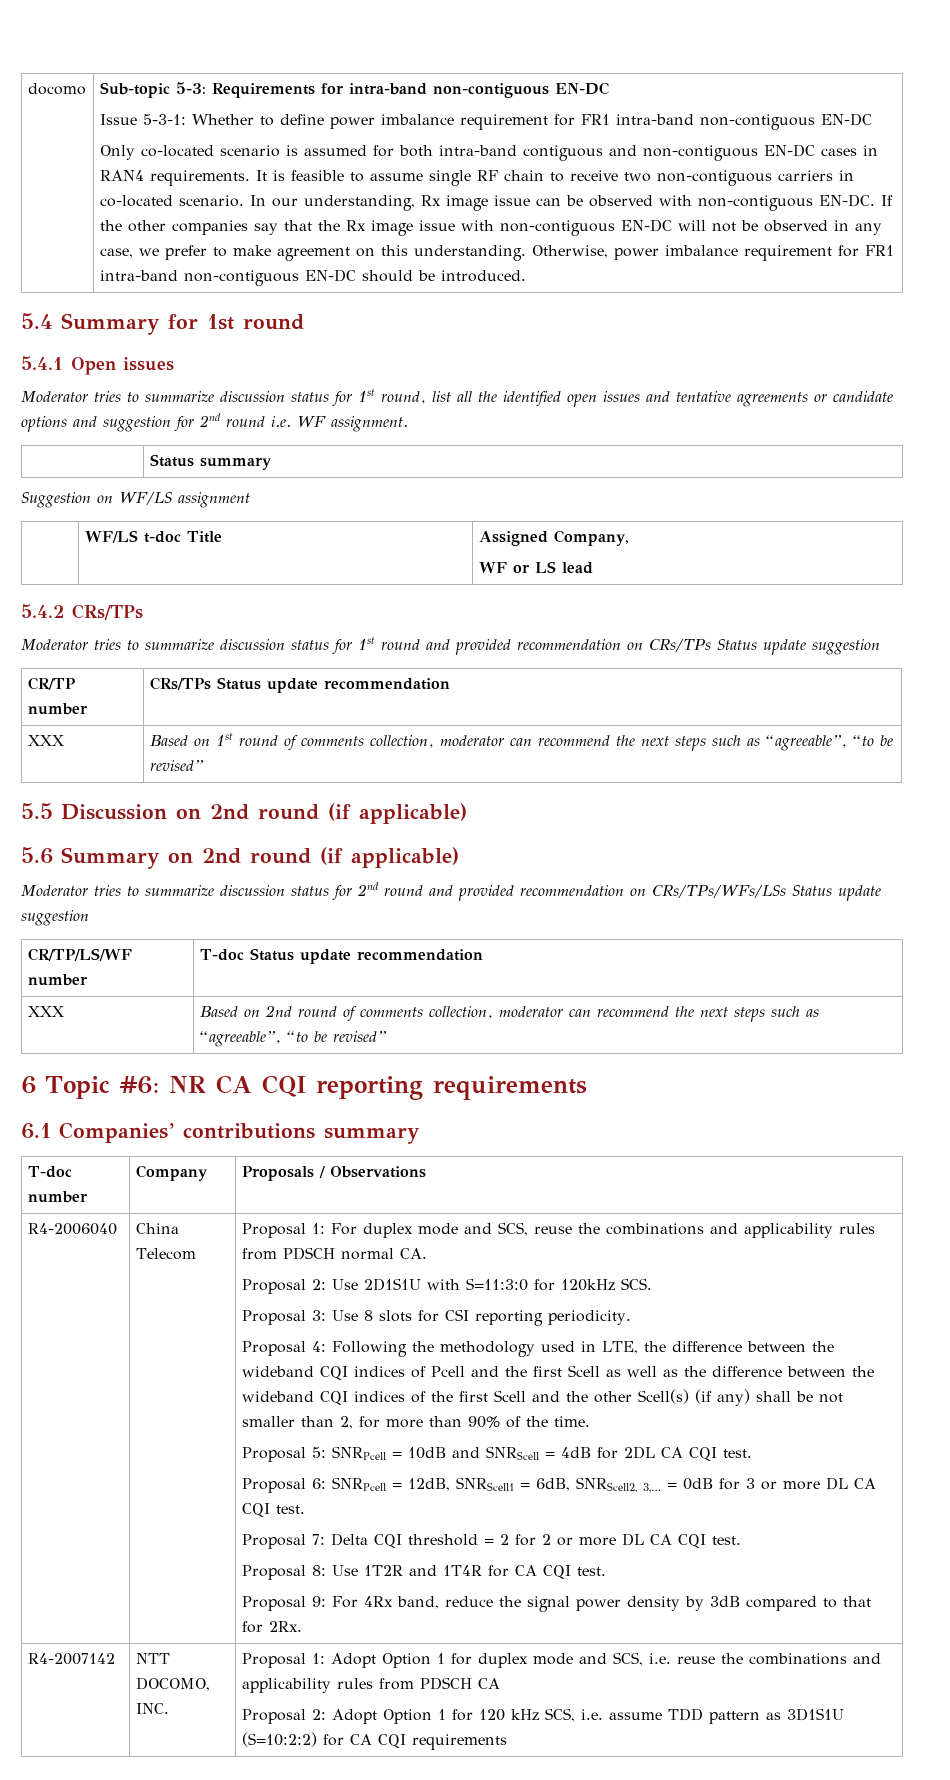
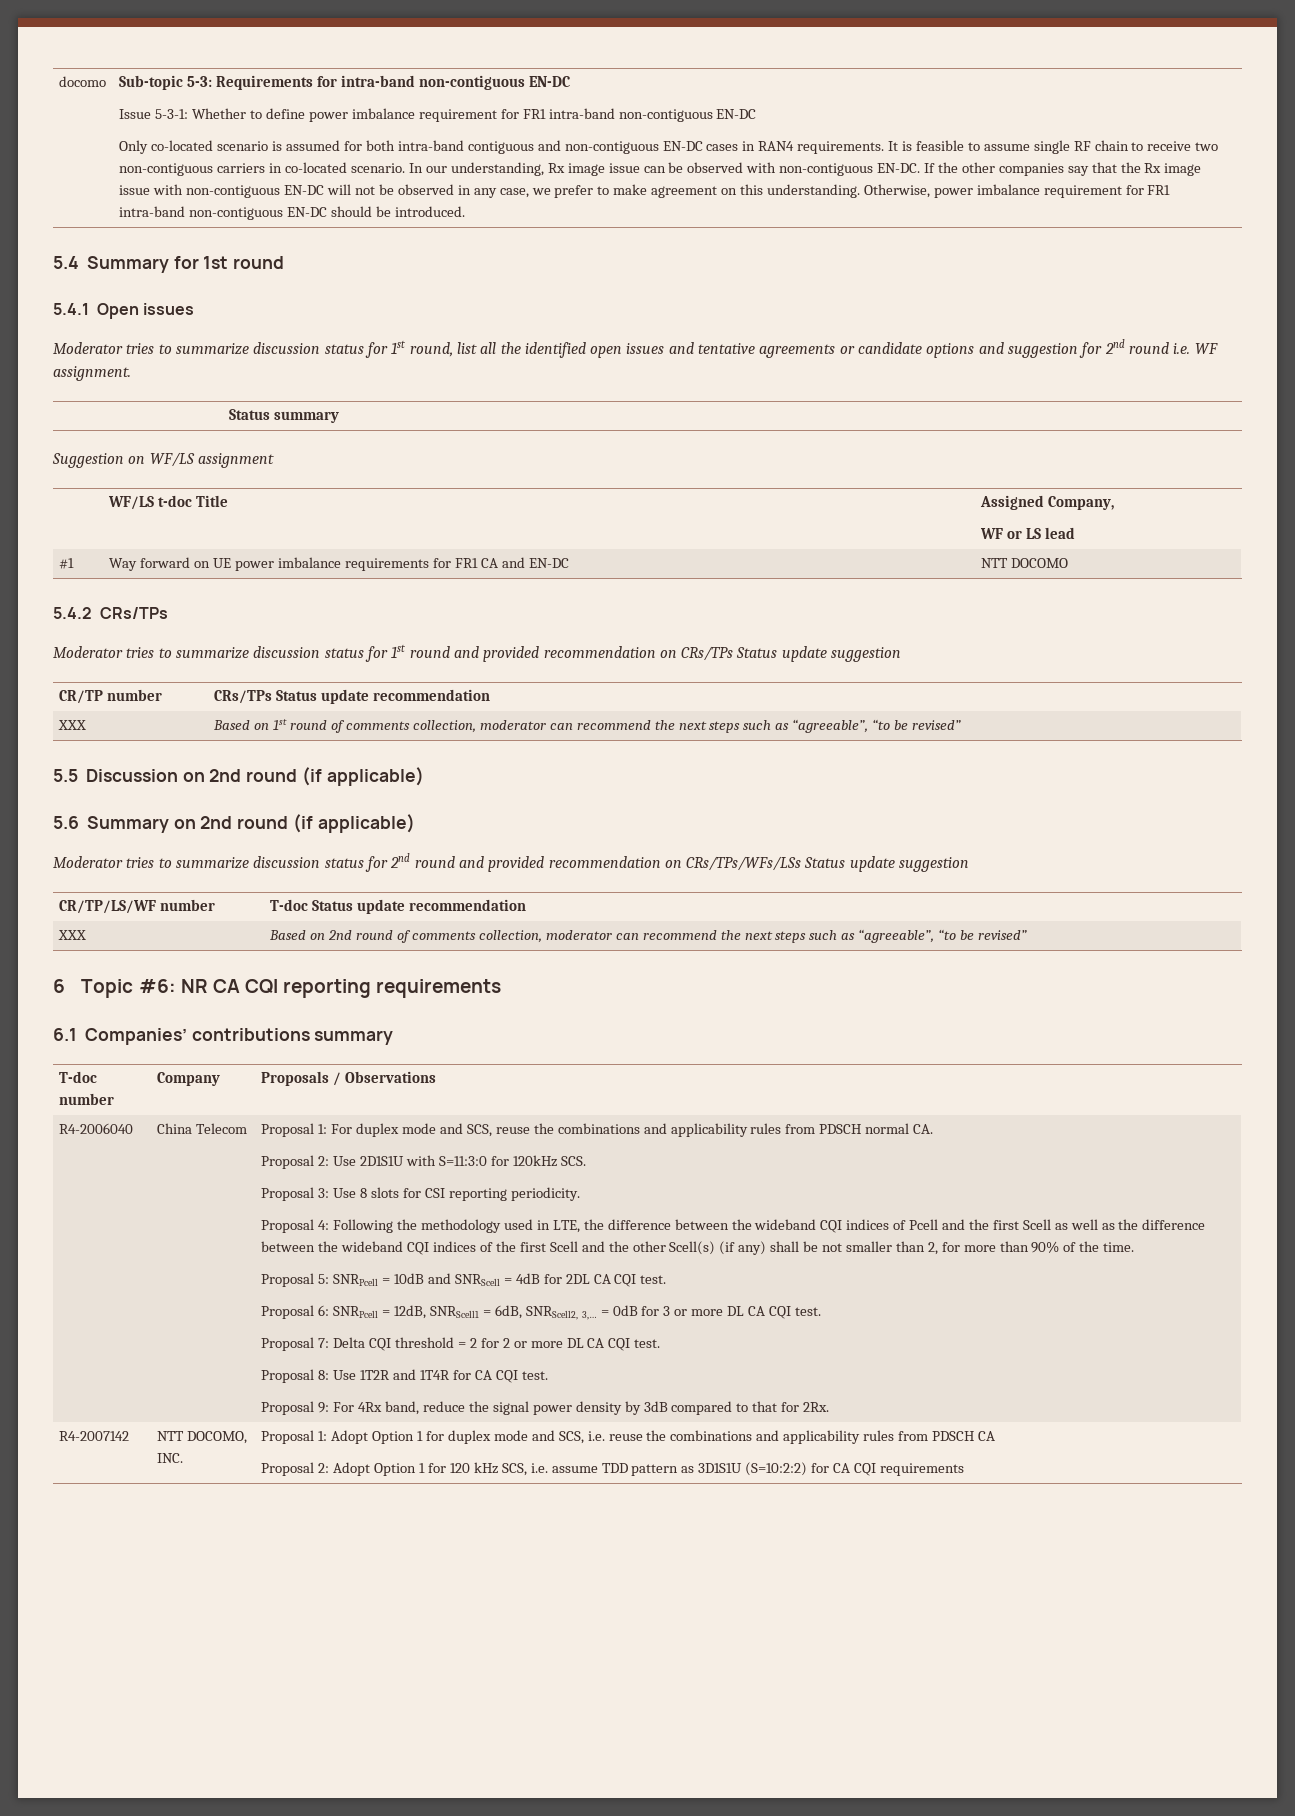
(593, 568) none -> [59,558,75,569] [109,557,569,571] [981,558,1069,568] // #1 | Way forward on UE power imbalance requirements for FR1 CA and EN-DC | NTT DOCOMO

